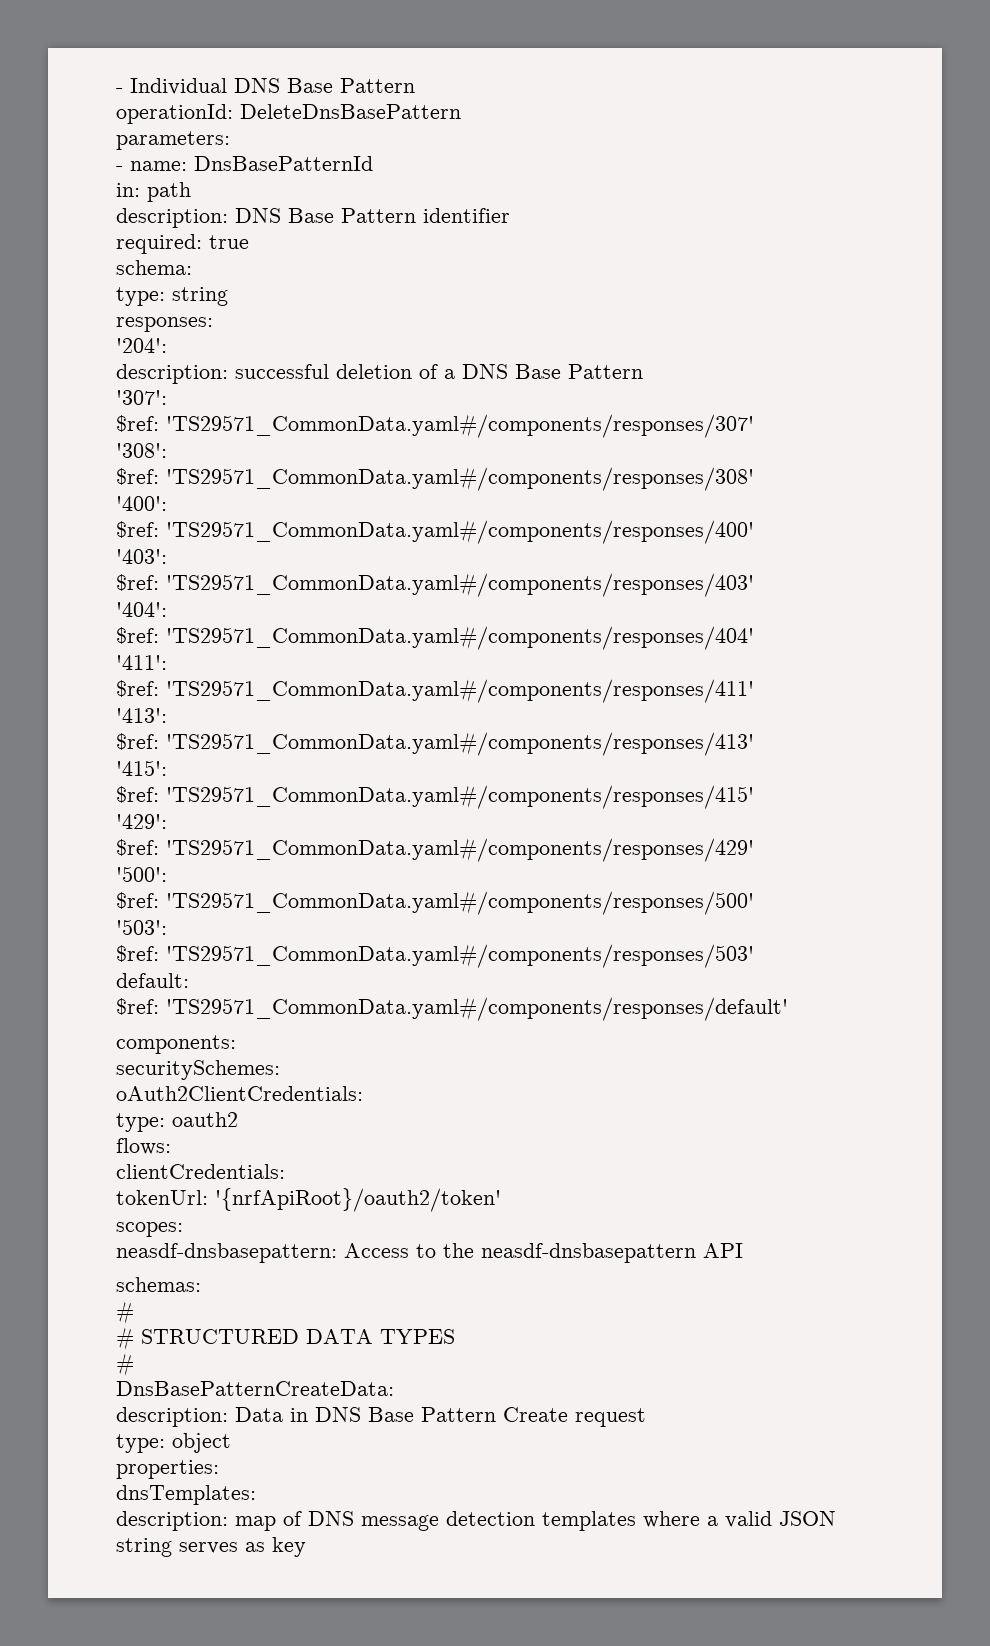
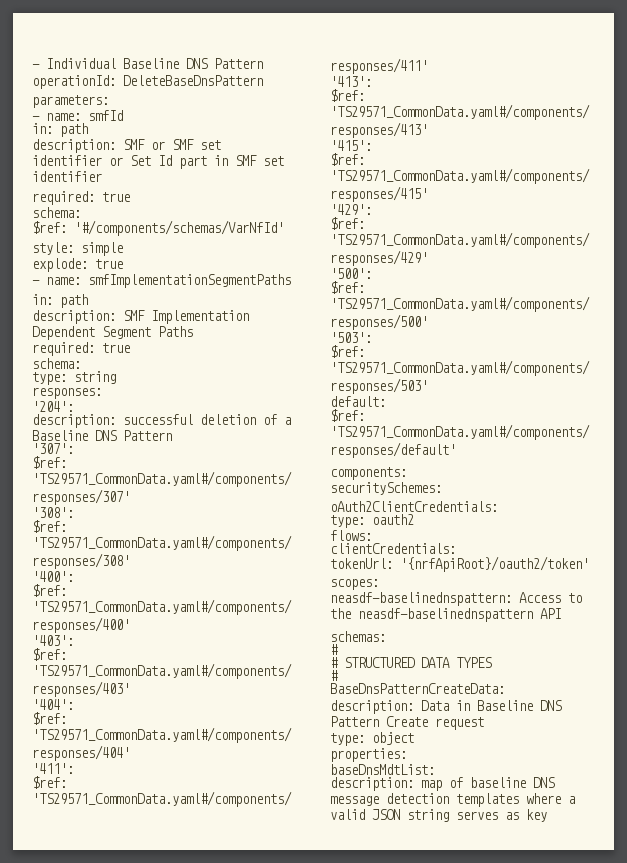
[234,78,333,93] DNS Base -> [123,58,208,69] Baseline DNS
[240,104,461,119] DeleteDnsBasePattern -> [123,75,263,86] DeleteBaseDnsPattern
[194,156,373,171] [116,182,191,202] [116,208,510,228] DnsBasePatternId // in: path // description: DNS Base Pattern identifier -> [88,110,123,121] [32,123,88,137] [32,139,221,153] [32,155,284,169] [32,171,102,182] [32,191,130,205] [32,207,81,218] [32,220,284,236] [32,242,123,256] [32,258,123,272] [32,274,291,288] [32,294,88,308] [32,310,249,324] [32,326,193,340] smfId // in: path // description: SMF or SMF set identifier or Set Id part in SMF set identifier // required: true // schema: // $ref: '#/components/schemas/VarNfId' // style: simple // explode: true // - name: smfImplementationSegmentPaths // in: path // description: SMF Implementation Dependent Segment Paths
[462,364,561,379] DNS Base -> [32,430,117,441] Baseline DNS
[116,1243,337,1263] neasdf-dnsbasepattern: -> [330,592,512,606] neasdf-baselinednspattern:
[481,1243,696,1263] neasdf-dnsbasepattern -> [358,608,533,622] neasdf-baselinednspattern
[116,1381,394,1396] DnsBasePatternCreateData: -> [330,683,505,694] BaseDnsPatternCreateData:
[315,1407,414,1422] DNS Base -> [477,700,562,711] Baseline DNS
[116,1485,256,1505] dnsTemplates: -> [330,764,435,775] baseDnsMdtList:
(302, 1518) none -> [470,777,526,788] baseline

